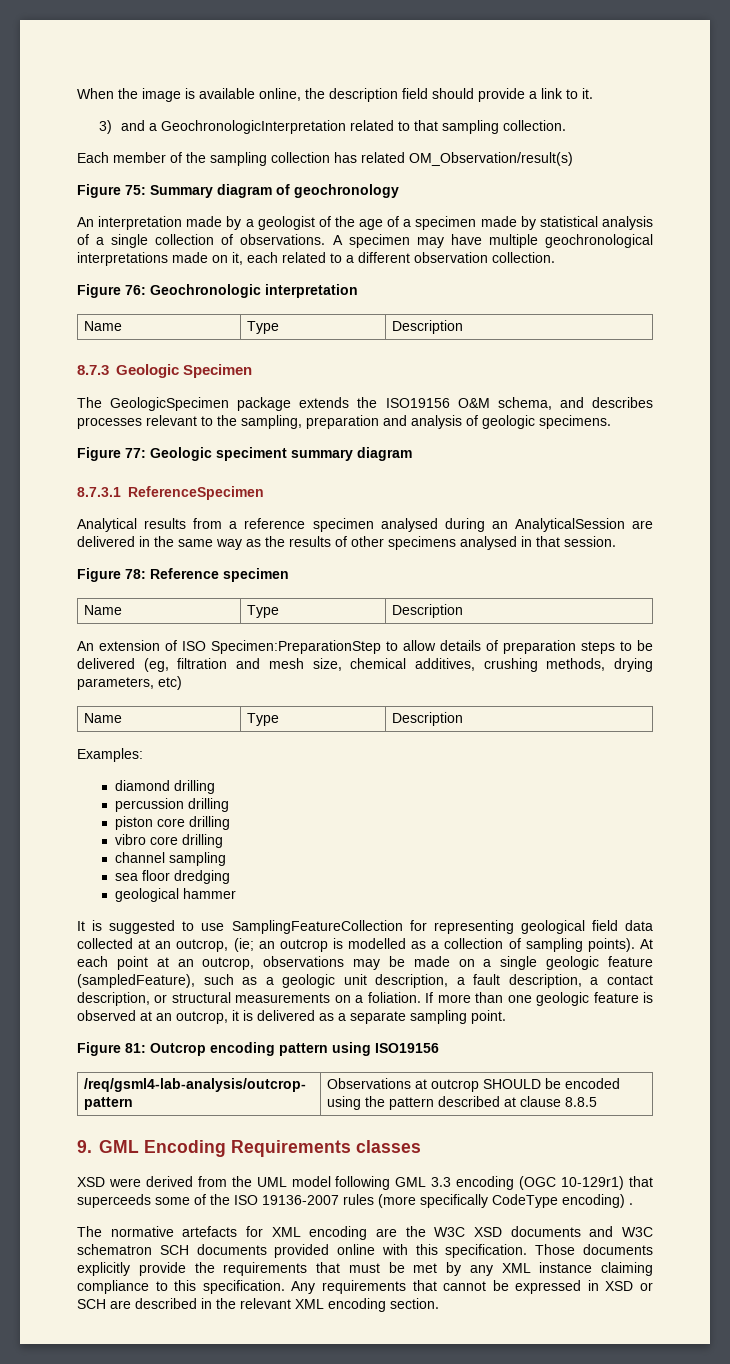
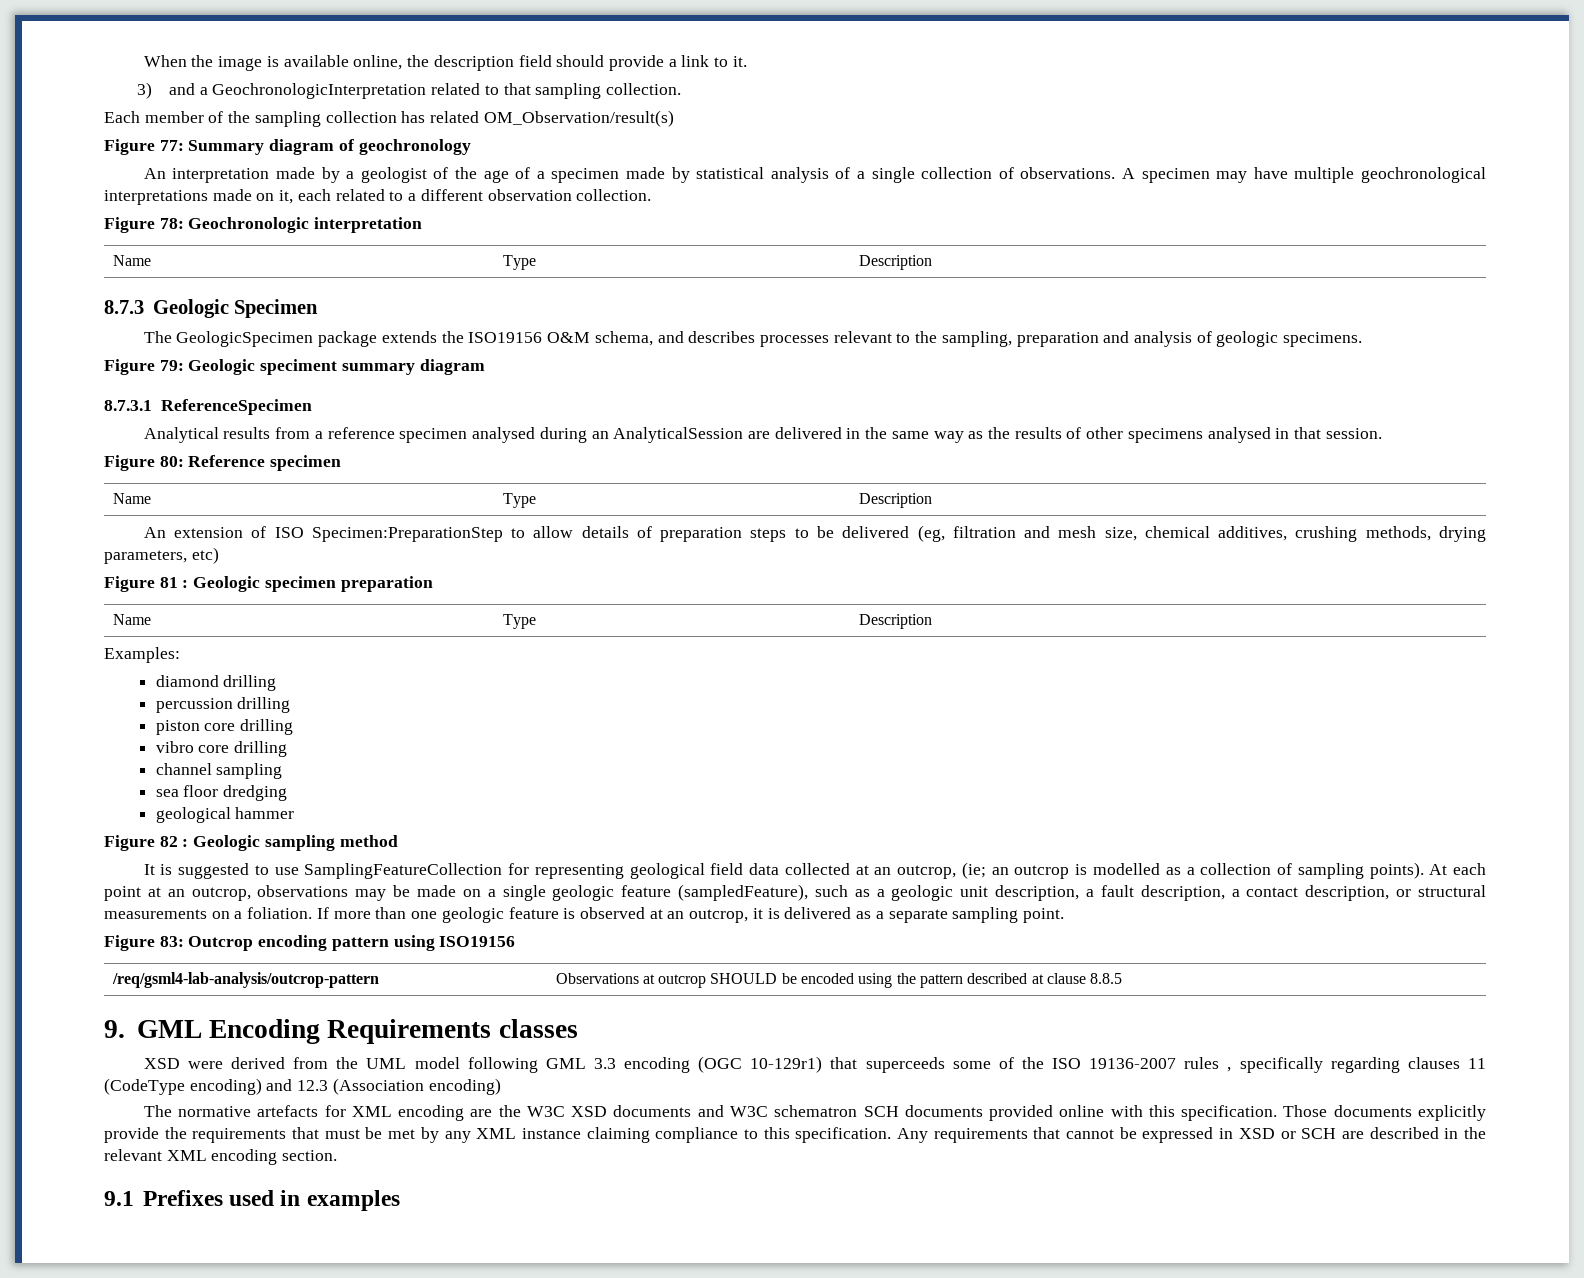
[125,185,146,195] 75: -> [159,140,184,151] 77:
[125,285,146,295] 76: -> [159,218,184,229] 78:
[125,448,146,458] 77: -> [159,360,184,371] 79:
[125,569,146,579] 78: -> [159,456,184,467] 80:
(182, 683) none -> [104,576,433,592] // Figure 81 : Geologic specimen preparation
(236, 893) none -> [104,835,398,851] // Figure 82 : Geologic sampling method
[125,1043,146,1053] 81: -> [159,936,184,947] 83:
[378,1194,633,1208] (more specifically CodeType encoding) . -> [1227,1057,1487,1073] [104,1078,501,1095] , specifically regarding clauses 11 (CodeType encoding) and 12.3 (Association encoding)
(439, 1303) none -> [104,1190,400,1211] // 9.1 Prefixes used in examples

